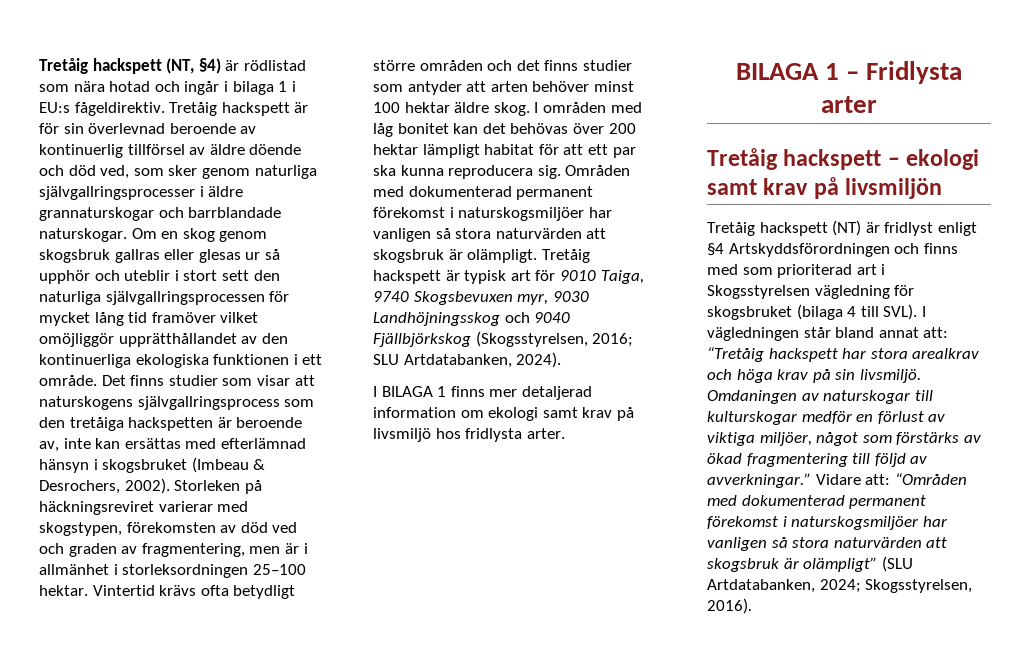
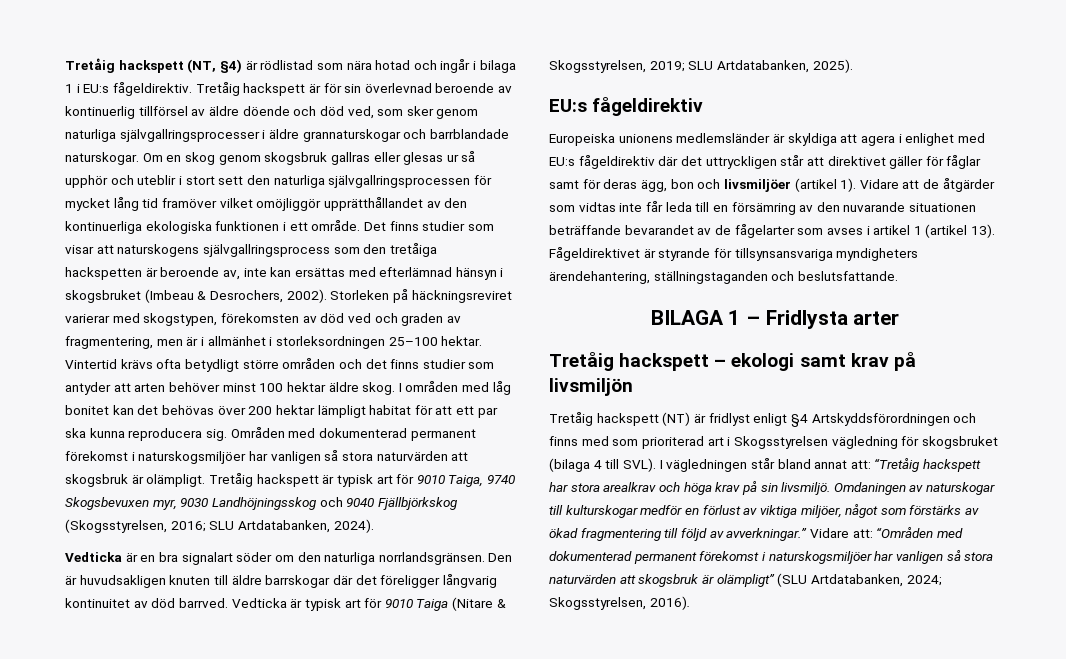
[373,386,592,400] [373,407,634,421] [373,428,565,442] I BILAGA 1 finns mer detaljerad information om ekologi samt krav på livsmiljö hos fridlysta arter. -> [65,552,513,565] [65,574,497,588] [65,597,506,611] [549,59,853,73] [549,97,704,116] [549,133,985,146] [549,155,982,169] [549,178,995,192] [549,201,977,215] [549,224,996,238] [549,247,919,261] [549,271,898,284] Vedticka är en bra signalart söder om den naturliga norrlandsgränsen. Den är huvudsakligen knuten till äldre barrskogar där det föreligger långvarig kontinuitet av död barrved. Vedticka är typisk art för 9010 Taiga (Nitare & Skogsstyrelsen, 2019; SLU Artdatabanken, 2025). // EU:s fågeldirektiv // Europeiska unionens medlemsländer är skyldiga att agera i enlighet med EU:s fågeldirektiv där det uttryckligen står att direktivet gäller för fåglar samt för deras ägg, bon och livsmiljöer (artikel 1). Vidare att de åtgärder som vidtas inte får leda till en försämring av den nuvarande situationen beträffande bevarandet av de fågelarter som avses i artikel 1 (artikel 13). Fågeldirektivet är styrande för tillsynsansvariga myndigheters ärendehantering, ställningstaganden och beslutsfattande.

